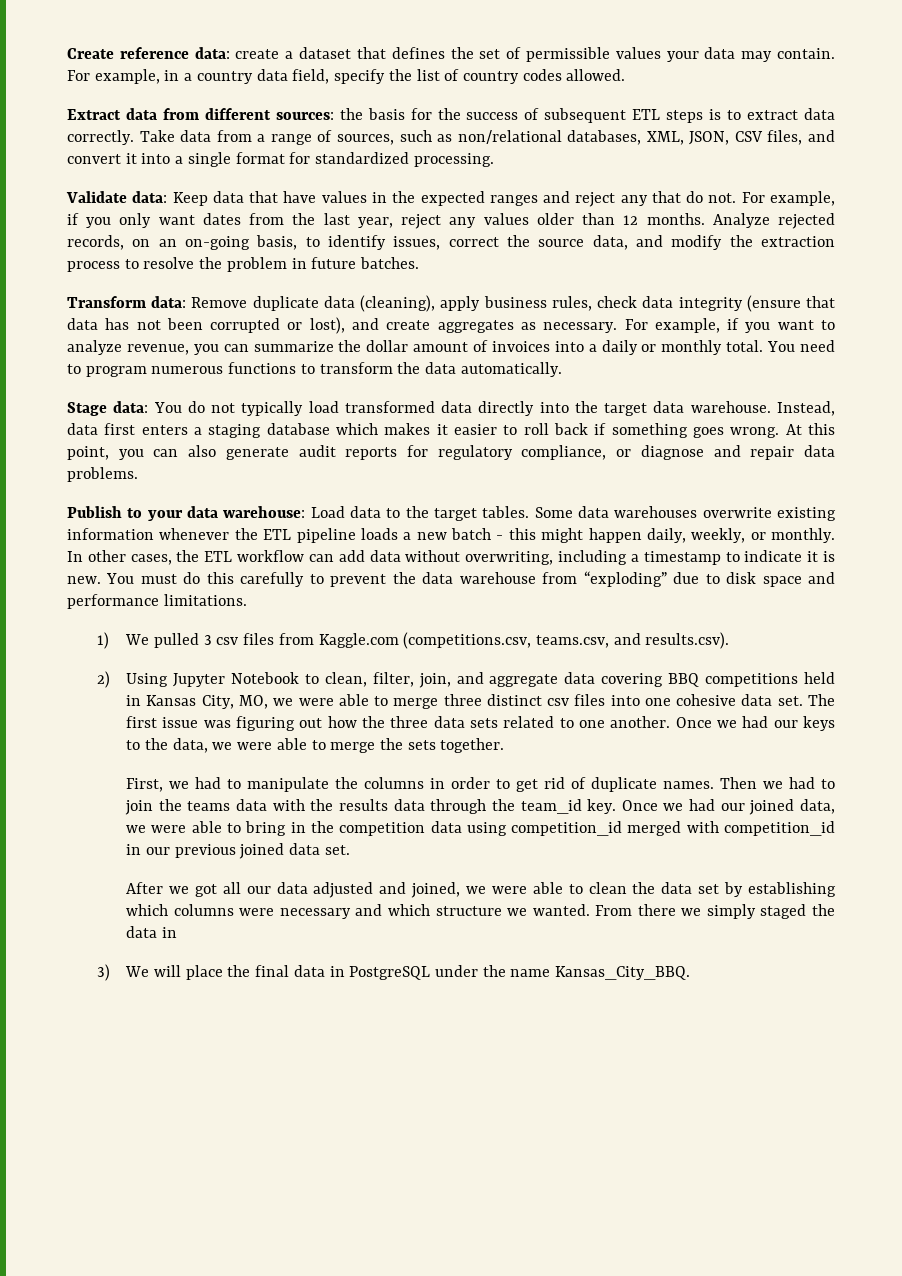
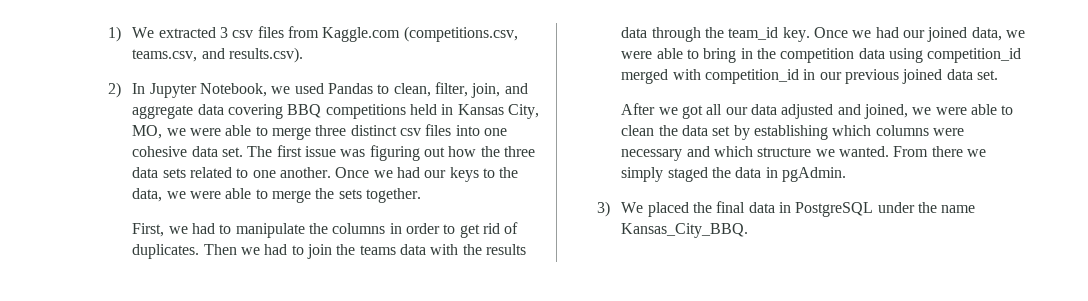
[67,47,835,62] [67,69,626,84] [67,108,836,123] [67,130,835,145] [67,152,494,167] [66,191,836,207] [67,213,836,229] [67,235,836,250] [67,257,420,272] [67,295,836,312] [67,317,835,334] [67,340,835,355] [67,362,562,377] [67,401,835,416] [67,423,836,438] [67,445,835,460] [67,467,138,482] [67,506,836,521] [67,528,835,543] [67,550,836,565] [67,571,836,587] [67,594,247,609] Create reference data: create a dataset that defines the set of permissible values your data may contain. For example, in a country data field, specify the list of country codes allowed. // Extract data from different sources: the basis for the success of subsequent ETL steps is to extract data correctly. Take data from a range of sources, such as non/relational databases, XML, JSON, CSV files, and convert it into a single format for standardized processing. // Validate data: Keep data that have values in the expected ranges and reject any that do not. For example, if you only want dates from the last year, reject any values older than 12 months. Analyze rejected records, on an on-going basis, to identify issues, correct the source data, and modify the extraction process to resolve the problem in future batches. // Transform data: Remove duplicate data (cleaning), apply business rules, check data integrity (ensure that data has not been corrupted or lost), and create aggregates as necessary. For example, if you want to analyze revenue, you can summarize the dollar amount of invoices into a daily or monthly total. You need to program numerous functions to transform the data automatically. // Stage data: You do not typically load transformed data directly into the target data warehouse. Instead, data first enters a staging database which makes it easier to roll back if something goes wrong. At this point, you can also generate audit reports for regulatory compliance, or diagnose and repair data problems. // Publish to your data warehouse: Load data to the target tables. Some data warehouses overwrite existing information whenever the ETL pipeline loads a new batch - this might happen daily, weekly, or monthly. In other cases, the ETL workflow can add data without overwriting, including a timestamp to indicate it is new. You must do this carefully to prevent the data warehouse from “exploding” due to disk space and performance limitations. // -> (108, 34) none
[153,633,199,648] pulled -> [158,27,216,38] extracted
[126,672,299,687] Using Jupyter Notebook -> [132,83,374,98] In Jupyter Notebook, we used Pandas
[591,777,715,792] duplicate names. -> [132,244,200,259] duplicates.
(177, 932) none -> [782,167,847,182] pgAdmin.
[153,965,223,980] will place -> [647,202,689,217] placed

